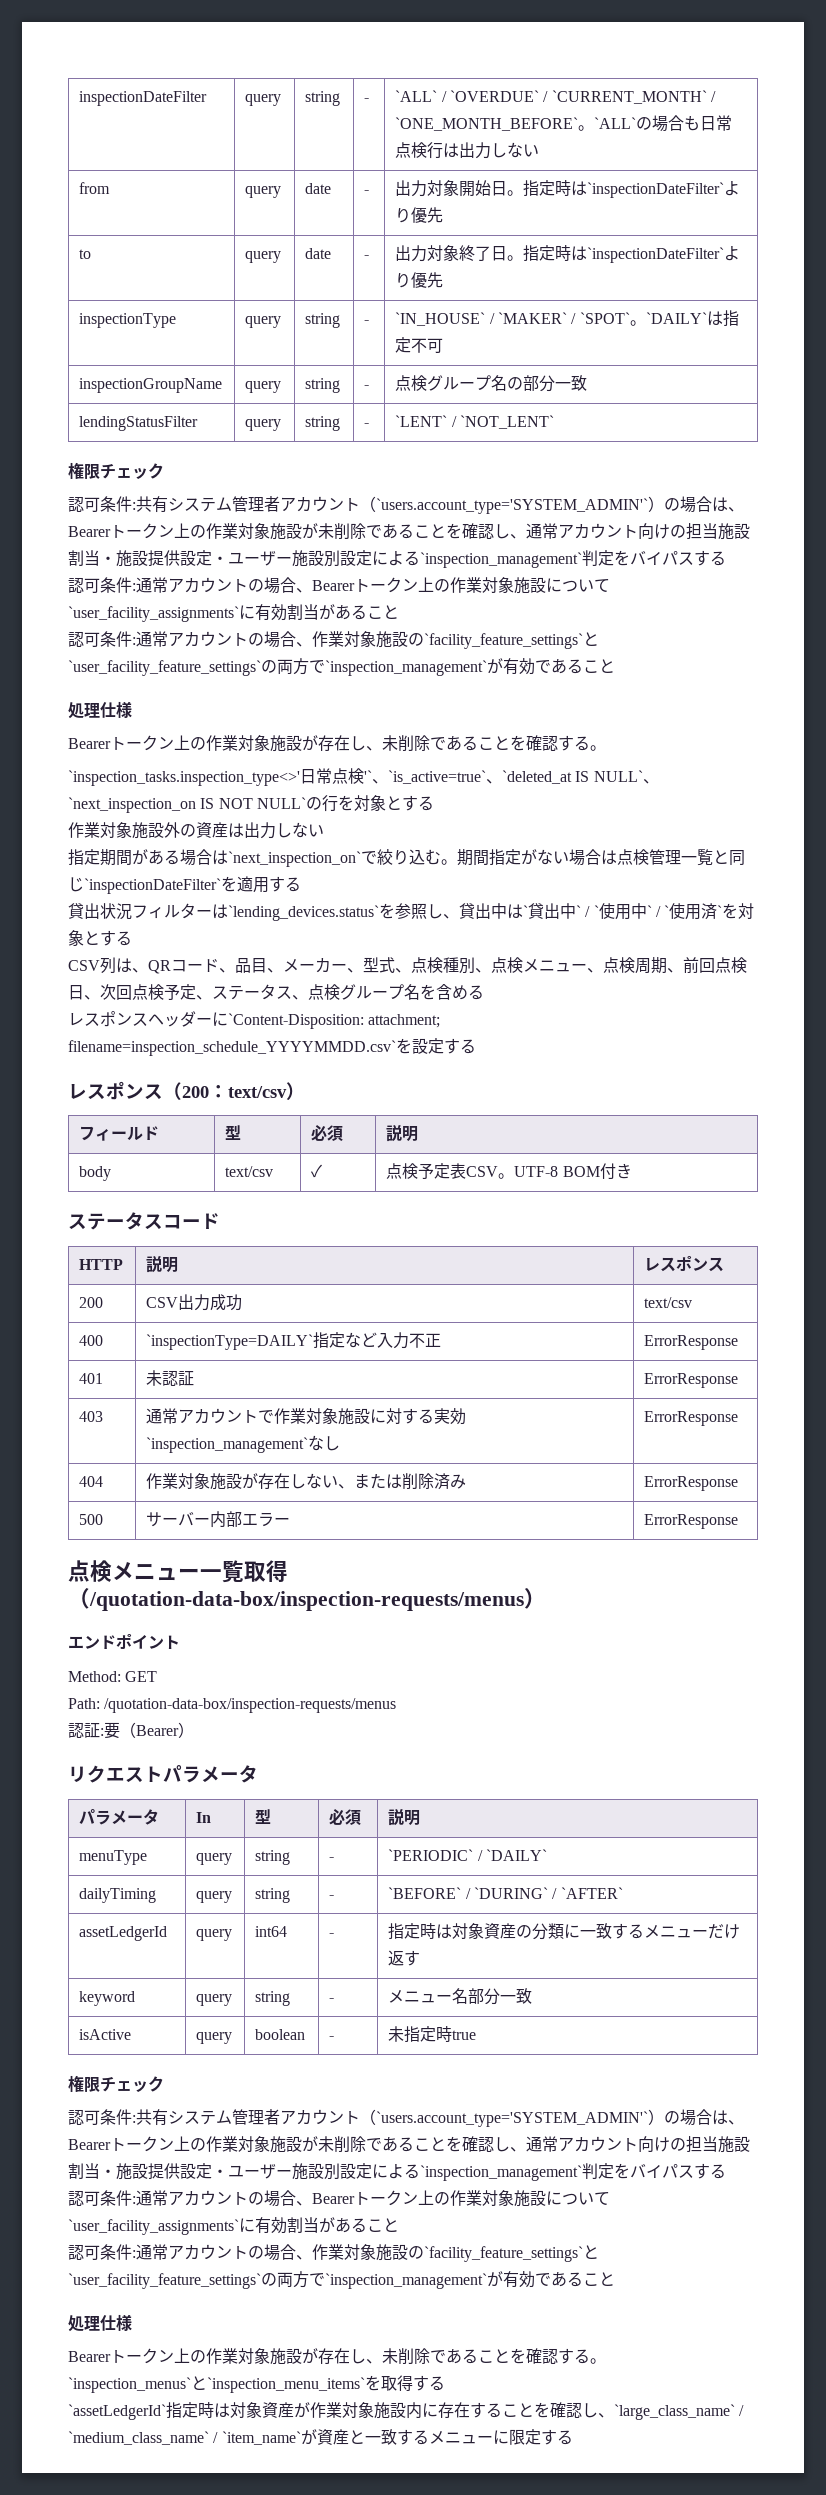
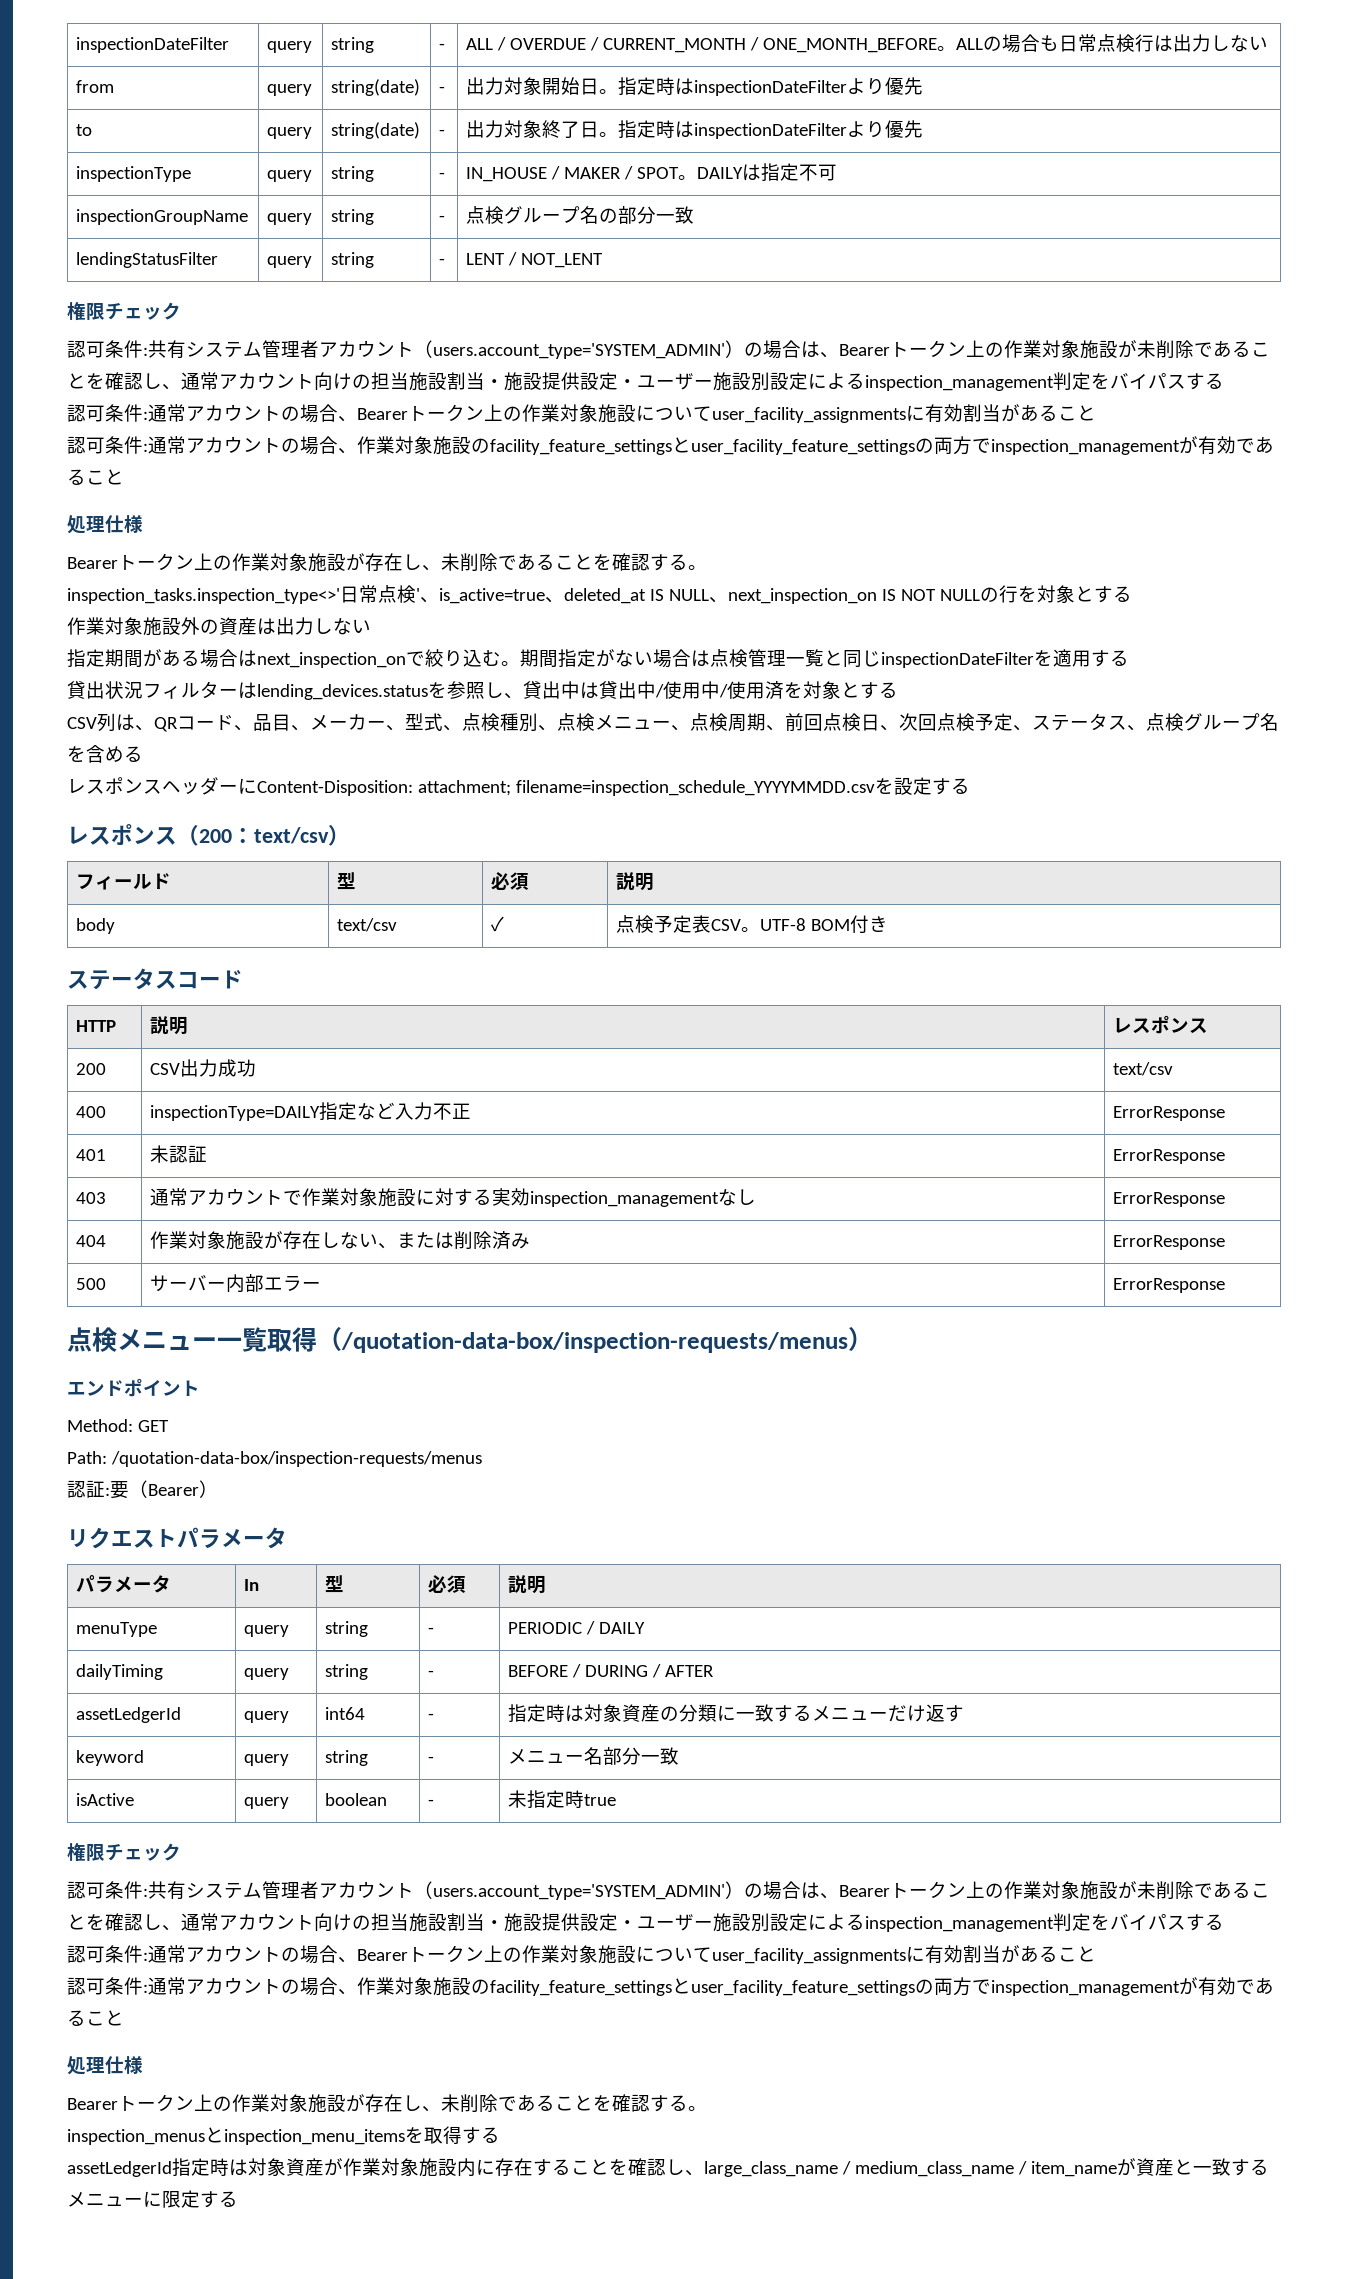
[395,90,716,104] [395,117,637,131] `ALL` / `OVERDUE` / `CURRENT_MONTH` / `ONE_MONTH_BEFORE`。`ALL` -> [466,37,984,53] ALL / OVERDUE / CURRENT_MONTH / ONE_MONTH_BEFORE。ALL
[305,183,332,194] date -> [331,79,421,96] string(date)
[587,182,725,198] `inspectionDateFilter` -> [694,80,848,96] inspectionDateFilter
[305,248,332,259] date -> [331,122,421,139] string(date)
[587,247,725,263] `inspectionDateFilter` -> [694,123,848,139] inspectionDateFilter
[395,312,707,326] `IN_HOUSE` / `MAKER` / `SPOT`。`DAILY` -> [466,166,744,182] IN_HOUSE / MAKER / SPOT。DAILY
[395,415,555,429] `LENT` / `NOT_LENT` -> [466,252,604,268] LENT / NOT_LENT
[376,498,648,514] `users.account_type='SYSTEM_ADMIN'` -> [433,343,725,359] users.account_type='SYSTEM_ADMIN'
[420,552,582,568] `inspection_management` -> [865,375,1054,391] inspection_management
[68,606,239,622] `user_facility_assignments` -> [712,407,906,423] user_facility_assignments
[424,632,599,649] [68,658,487,676] `facility_feature_settings`と`user_facility_feature_settings`の両方で`inspection_management` -> [490,436,1180,455] facility_feature_settingsとuser_facility_feature_settingsの両方でinspection_management
[68,768,659,786] [68,797,196,813] `inspection_tasks.inspection_type<>'日常点検'`、`is_active=true`、`deleted_at IS NULL`、`next_inspection_on -> [67,585,877,604] inspection_tasks.inspection_type<>'日常点検'、is_active=true、deleted_at IS NULL、next_inspection_on
[256,797,306,809] NULL` -> [939,589,980,601] NULL
[228,851,361,867] `next_inspection_on` -> [257,652,406,668] next_inspection_on
[84,878,221,894] `inspectionDateFilter` -> [881,652,1034,668] inspectionDateFilter
[228,905,379,921] `lending_devices.status` -> [257,684,428,700] lending_devices.status
[523,903,723,920] `貸出中` / `使用中` / `使用済` -> [599,681,784,699] 貸出中/使用中/使用済
[228,1013,441,1029] [68,1040,396,1056] `Content-Disposition: attachment; filename=inspection_schedule_YYYYMMDD.csv` -> [257,780,875,796] Content-Disposition: attachment; filename=inspection_schedule_YYYYMMDD.csv
[146,1334,314,1350] `inspectionType=DAILY` -> [150,1105,321,1121] inspectionType=DAILY
[146,1437,309,1453] `inspection_management` -> [530,1191,720,1207] inspection_management
[388,1849,548,1861] `PERIODIC` / `DAILY` -> [508,1621,646,1635] PERIODIC / DAILY
[388,1887,623,1899] `BEFORE` / `DURING` / `AFTER` -> [508,1664,715,1678] BEFORE / DURING / AFTER
[376,2111,648,2127] `users.account_type='SYSTEM_ADMIN'` -> [433,1884,725,1900] users.account_type='SYSTEM_ADMIN'
[420,2165,582,2181] `inspection_management` -> [865,1916,1054,1932] inspection_management
[68,2219,239,2235] `user_facility_assignments` -> [712,1948,906,1964] user_facility_assignments
[424,2245,599,2262] [68,2271,487,2289] `facility_feature_settings`と`user_facility_feature_settings`の両方で`inspection_management` -> [490,1977,1180,1996] facility_feature_settingsとuser_facility_feature_settingsの両方でinspection_management
[68,2376,365,2393] `inspection_menus`と`inspection_menu_items` -> [67,2127,405,2145] inspection_menusとinspection_menu_items
[68,2404,166,2420] `assetLedgerId` -> [67,2161,172,2177] assetLedgerId
[614,2404,745,2420] [68,2431,301,2445] `large_class_name` / `medium_class_name` / `item_name` -> [704,2161,1117,2177] large_class_name / medium_class_name / item_name

